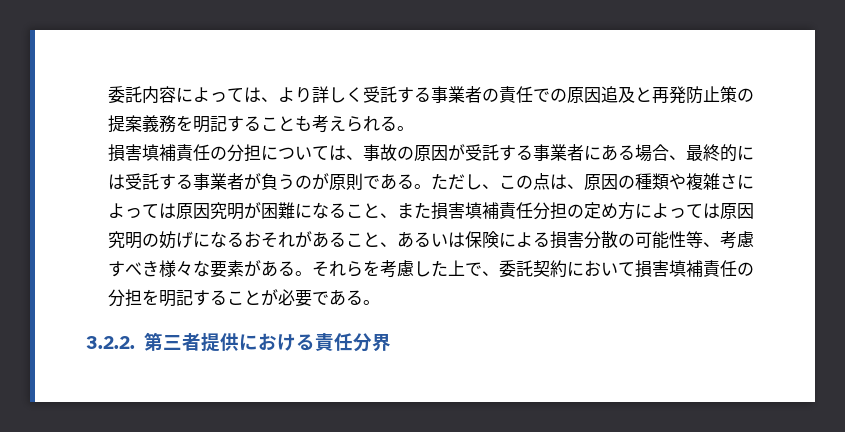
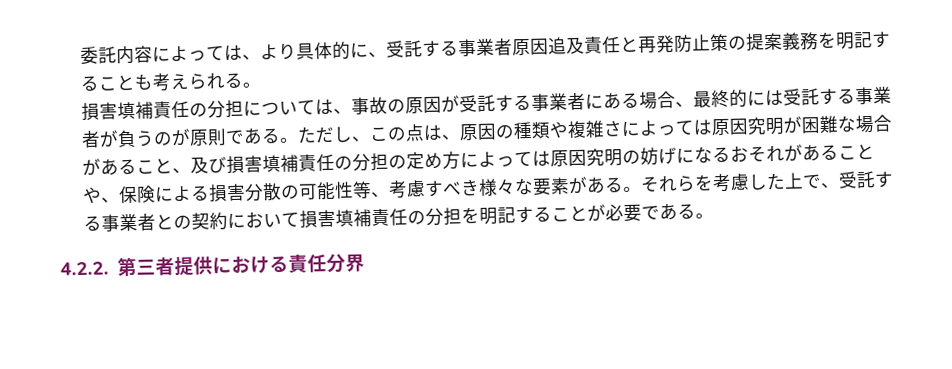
[312,86,568,103] 詳しく受託する事業者の責任での -> [295,38,513,60] 具体的に、受託する事業者
(636, 94) none -> [583,36,621,54] 責任
[295,202,534,220] になること、また損害填補責任 -> [836,114,893,134] [81,153,353,176] な場合があること、及び損害填補責任の
[380,231,466,248] 、あるいは -> [81,186,120,204] や、
[499,260,534,277] 委託 -> [837,170,894,189] [82,213,192,232] 受託する事業者との
[86,336,135,349] 3.2.2. -> [60,261,109,276] 4.2.2.

